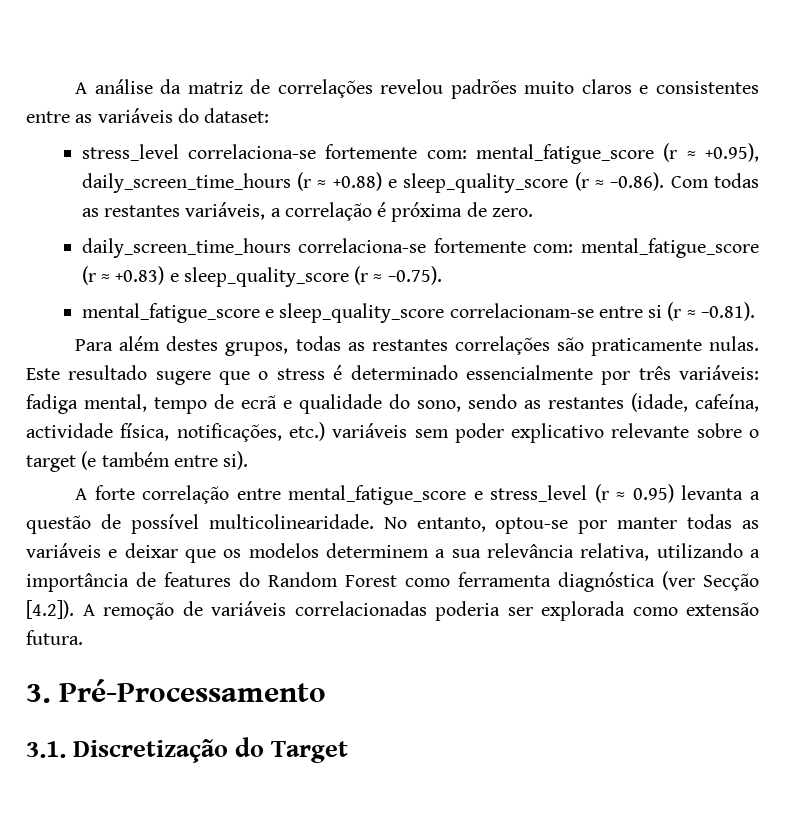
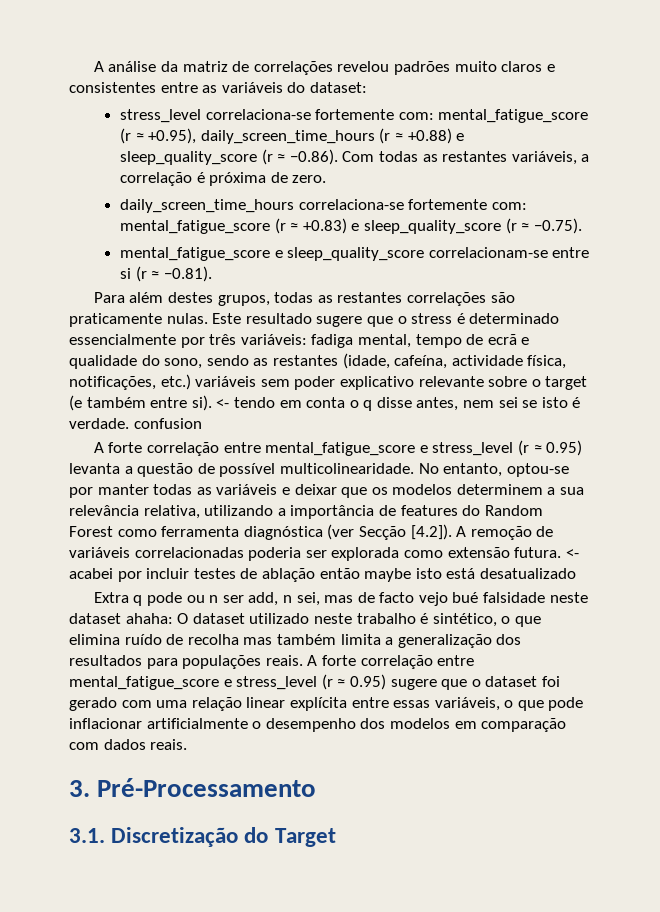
(249, 460) none -> [216,397,581,411] [69,418,202,429] <- tendo em conta o q disse antes, nem sei se isto é verdade. confusion
(83, 637) none -> [565,549,579,558] [69,568,576,582] [93,592,588,606] [69,613,541,627] [69,634,522,648] [69,655,475,669] [69,674,560,690] [69,697,584,711] [69,718,567,732] [69,739,188,750] <- acabei por incluir testes de ablação então maybe isto está desatualizado // Extra q pode ou n ser add, n sei, mas de facto vejo bué falsidade neste dataset ahaha: O dataset utilizado neste trabalho é sintético, o que elimina ruído de recolha mas também limita a generalização dos resultados para populações reais. A forte correlação entre mental_fatigue_score e stress_level (r ≈ 0.95) sugere que o dataset foi gerado com uma relação linear explícita entre essas variáveis, o que pode inflacionar artificialmente o desempenho dos modelos em comparação com dados reais.

